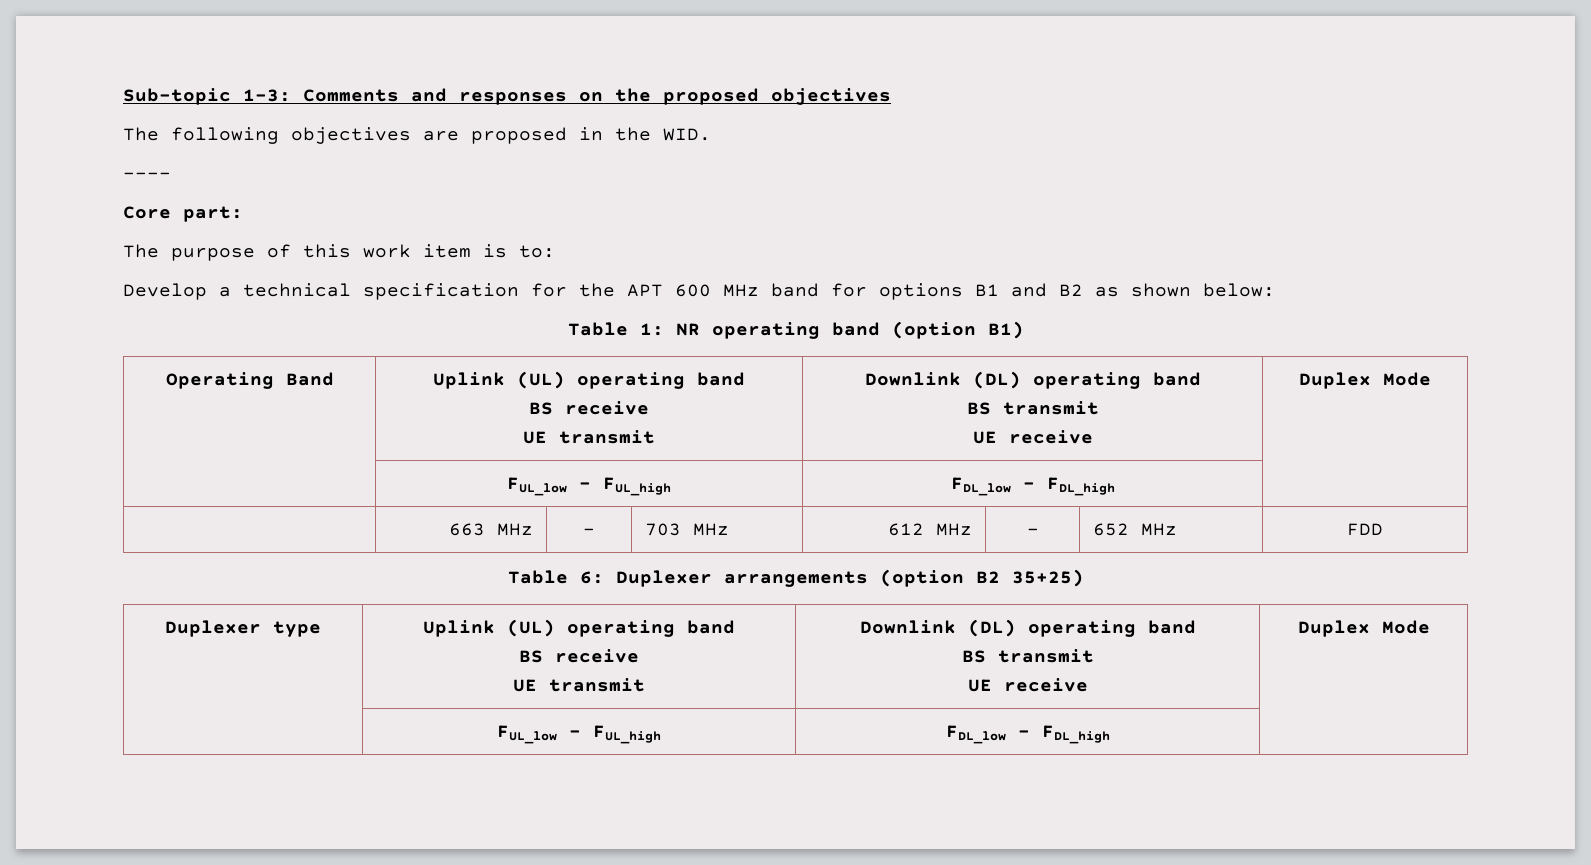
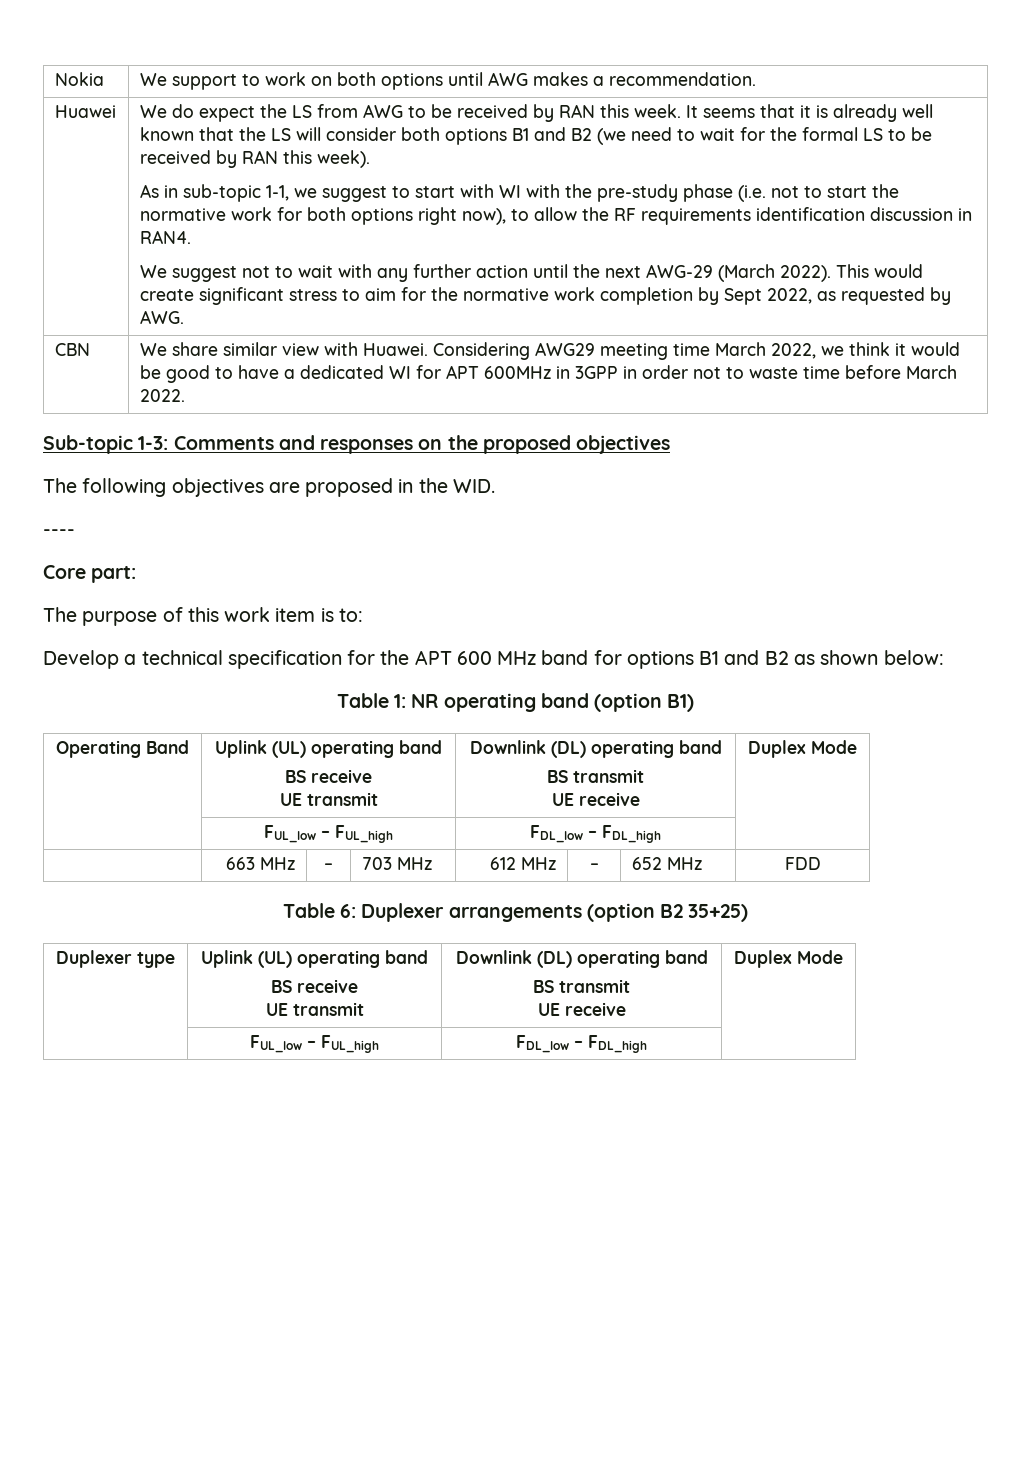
(123, 96) none -> [54,72,104,86] [139,72,756,90] [54,105,116,118] [139,104,933,122] [139,127,932,145] [139,150,370,168] [139,184,899,202] [139,207,972,225] [139,230,191,244] [139,264,923,282] [139,287,951,305] [139,310,184,324] [54,343,90,356] [139,342,960,360] [139,365,957,383] [139,389,185,402] Nokia | We support to work on both options until AWG makes a recommendation. // Huawei | We do expect the LS from AWG to be received by RAN this week. It seems that it is already well known that the LS will consider both options B1 and B2 (we need to wait for the formal LS to be received by RAN this week). // As in sub-topic 1-1, we suggest to start with WI with the pre-study phase (i.e. not to start the normative work for both options right now), to allow the RF requirements identification discussion in RAN4. // We suggest not to wait with any further action until the next AWG-29 (March 2022). This would create significant stress to aim for the normative work completion by Sept 2022, as requested by AWG. // CBN | We share similar view with Huawei. Considering AWG29 meeting time March 2022, we think it would be good to have a dedicated WI for APT 600MHz in 3GPP in order not to waste time before March 2022. //

